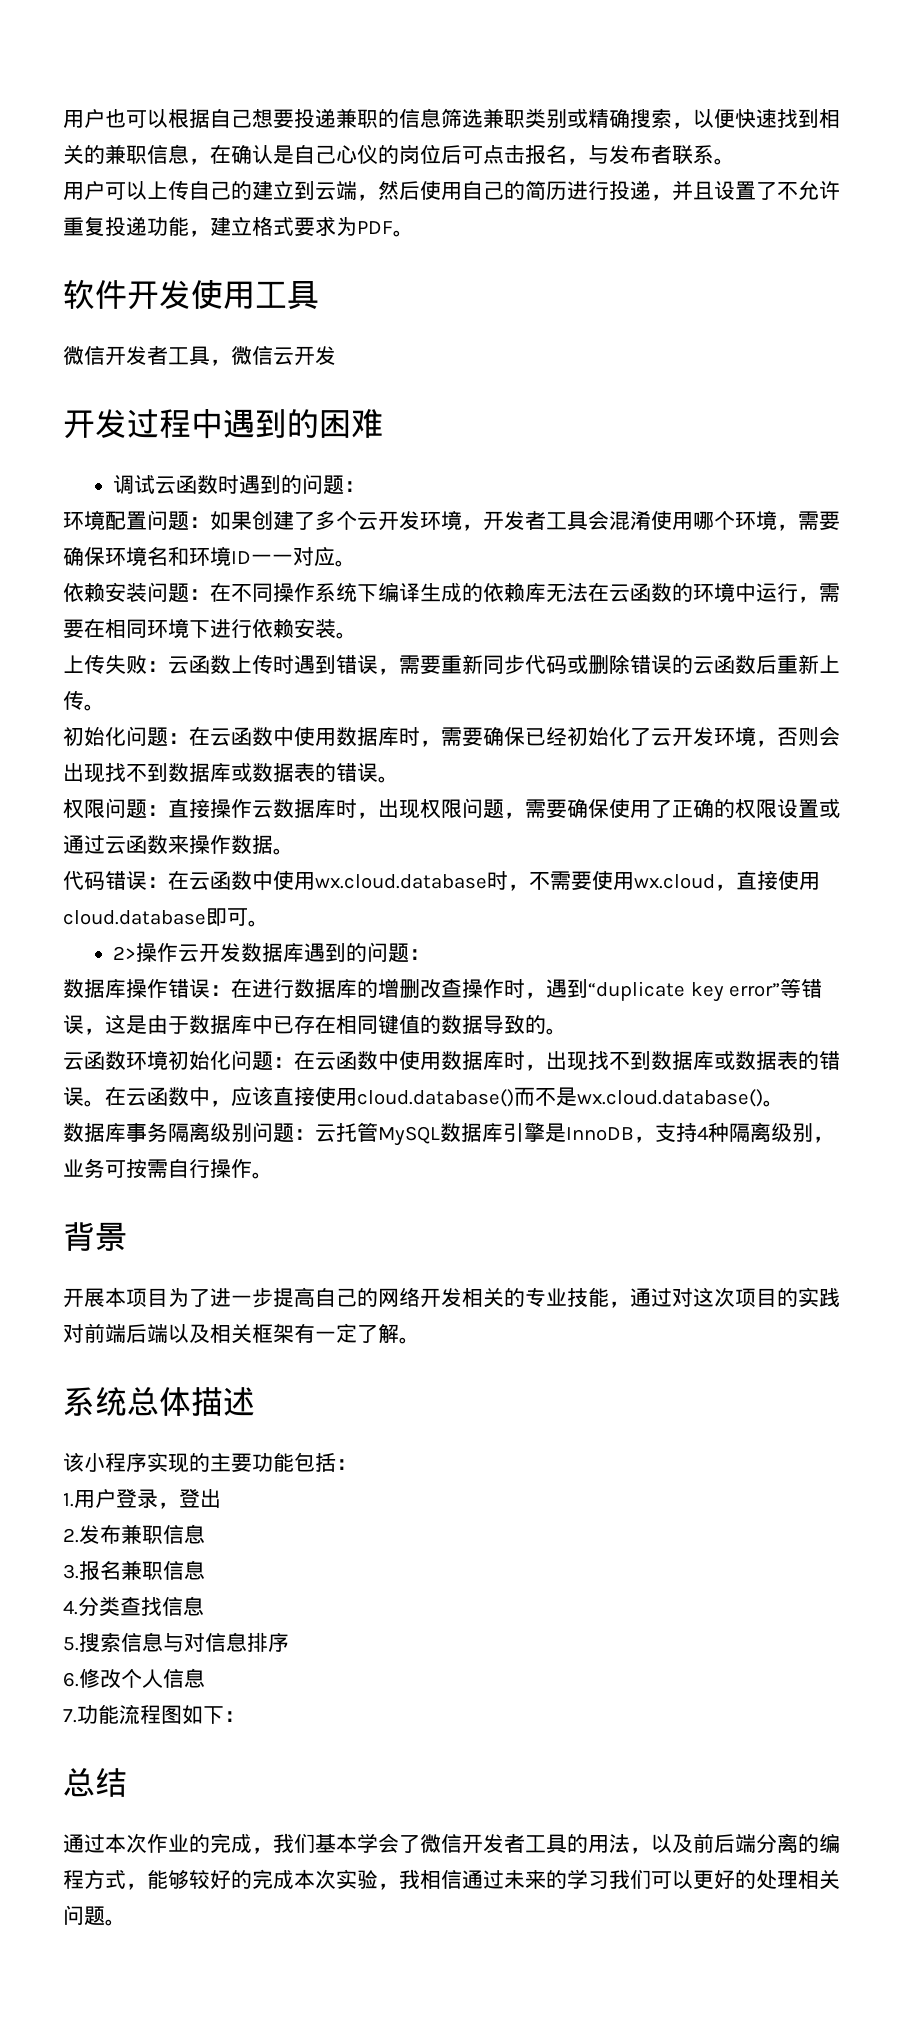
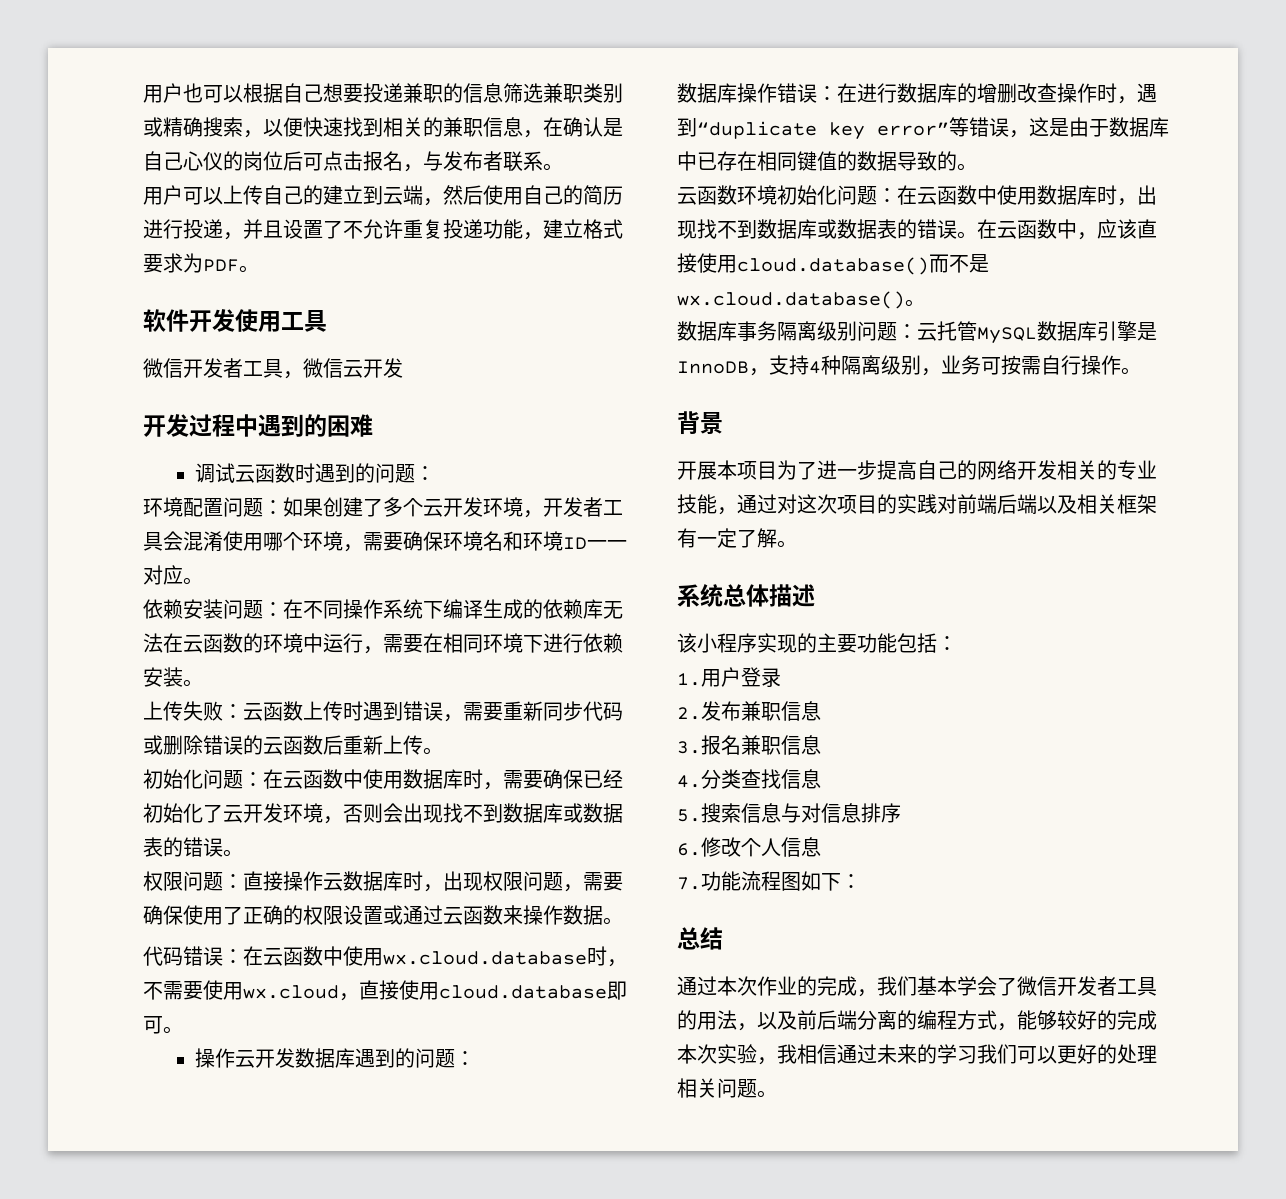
[113,946,137,960] 2> -> (183, 1030) none
[158,1489,221,1509] ，登出 -> (781, 677) none

